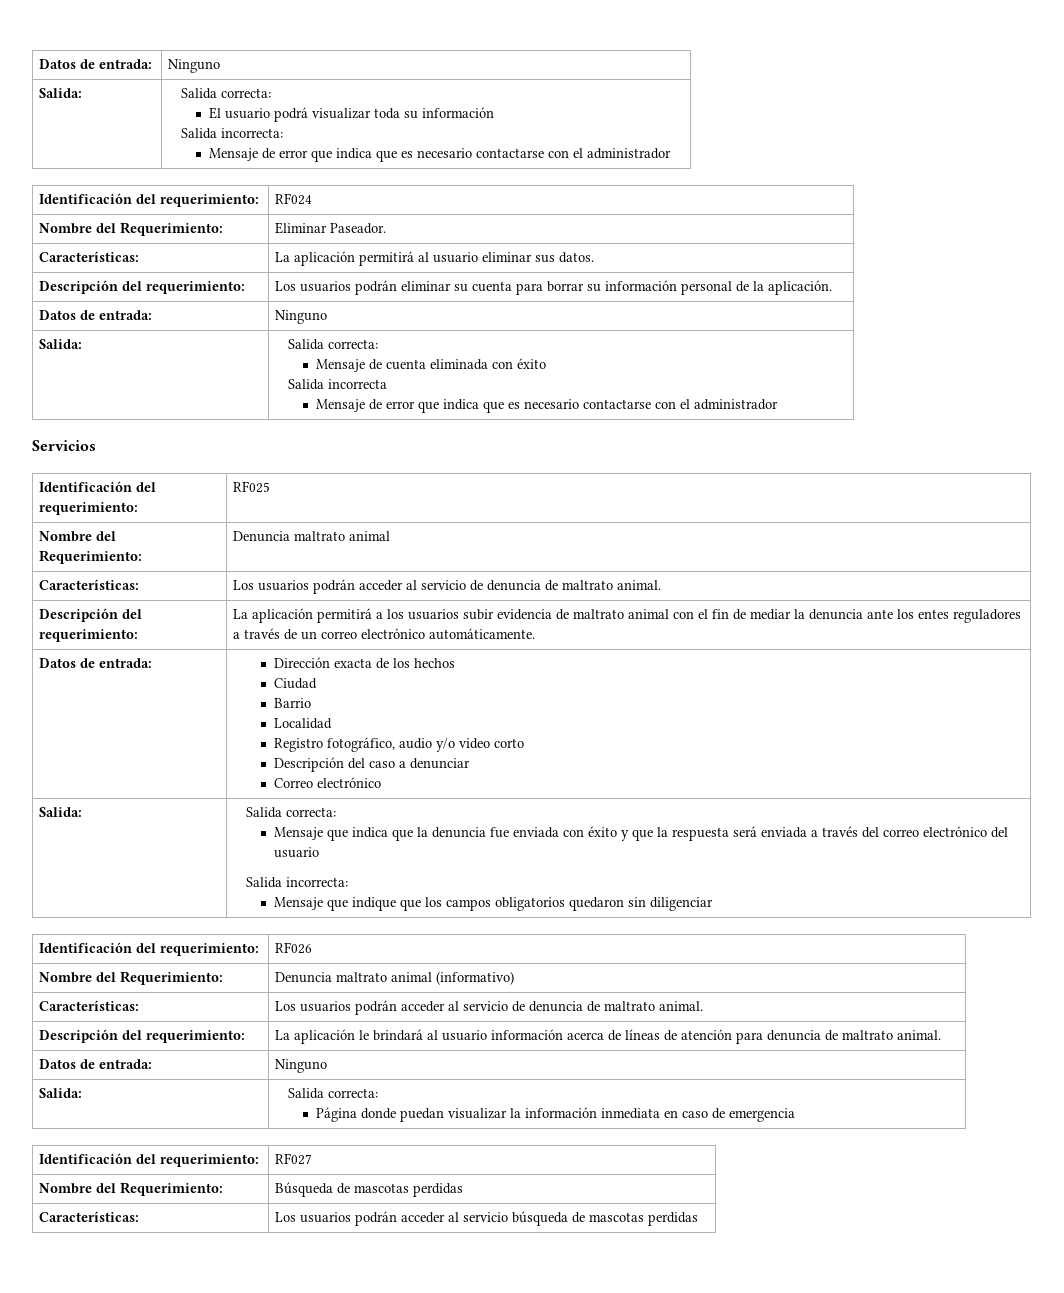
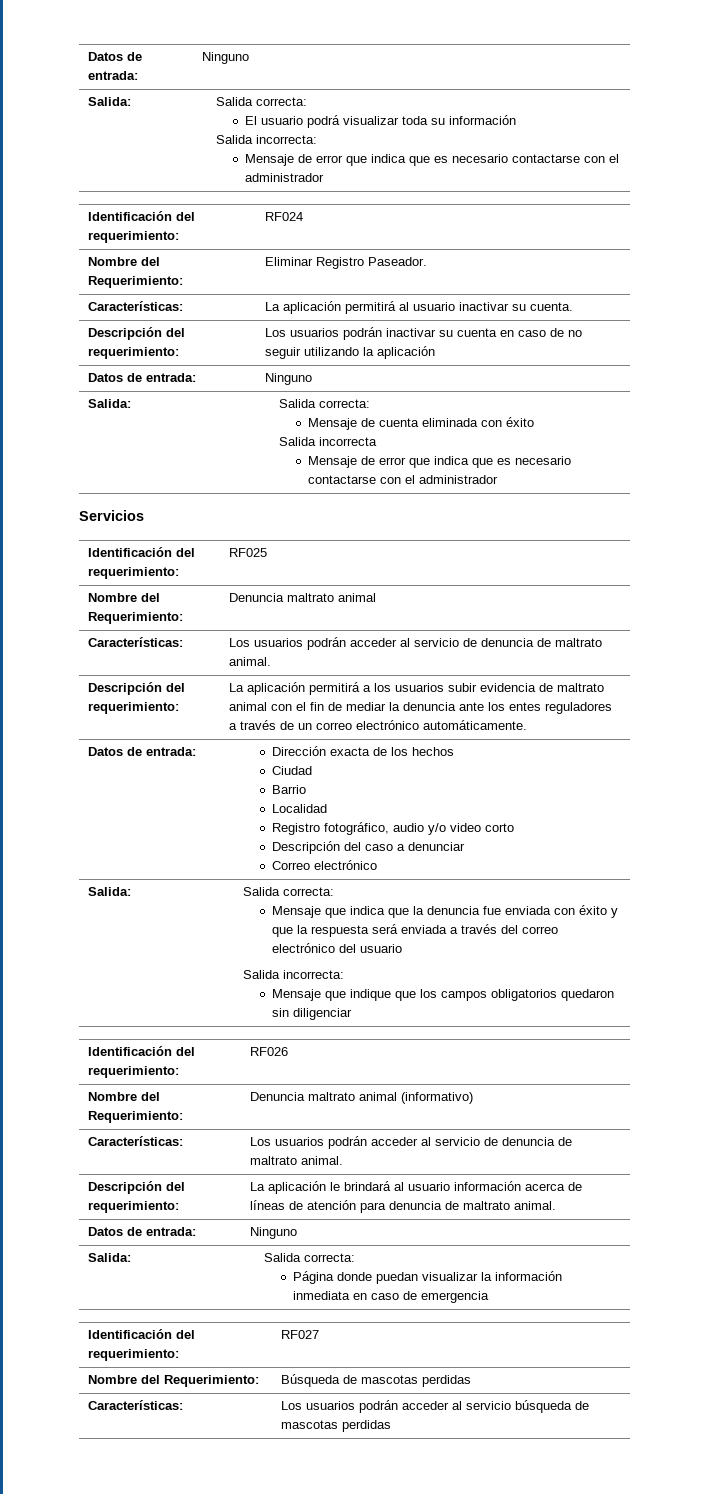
(327, 228) none -> [316,257,365,269] Registro
[481,252,594,263] eliminar sus datos. -> [459,302,574,311] inactivar su cuenta.
[400,281,451,291] eliminar -> [386,328,437,337] inactivar
[515,280,832,295] para borrar su información personal de la aplicación. -> [500,328,583,337] [265,346,436,359] en caso de no seguir utilizando la aplicación

